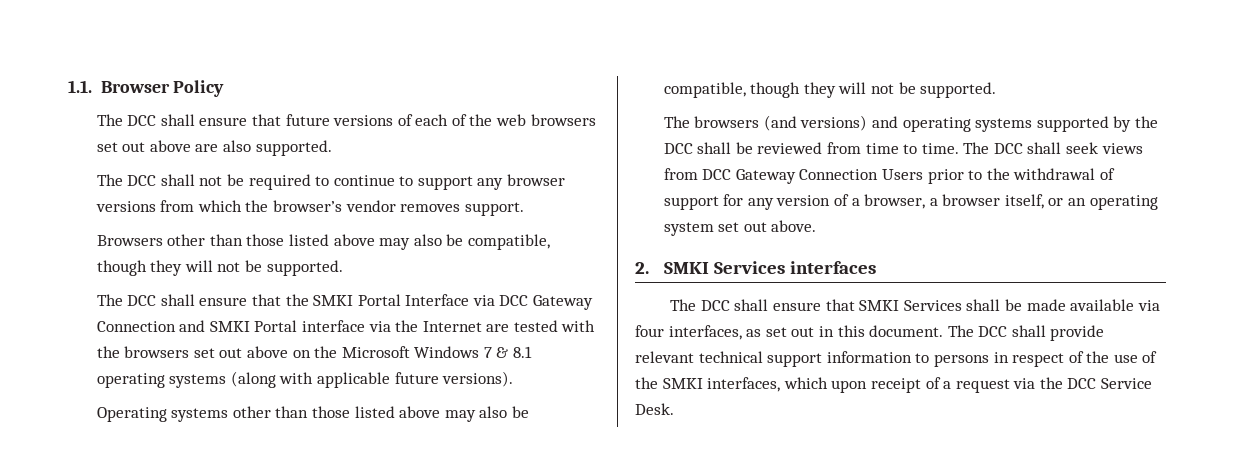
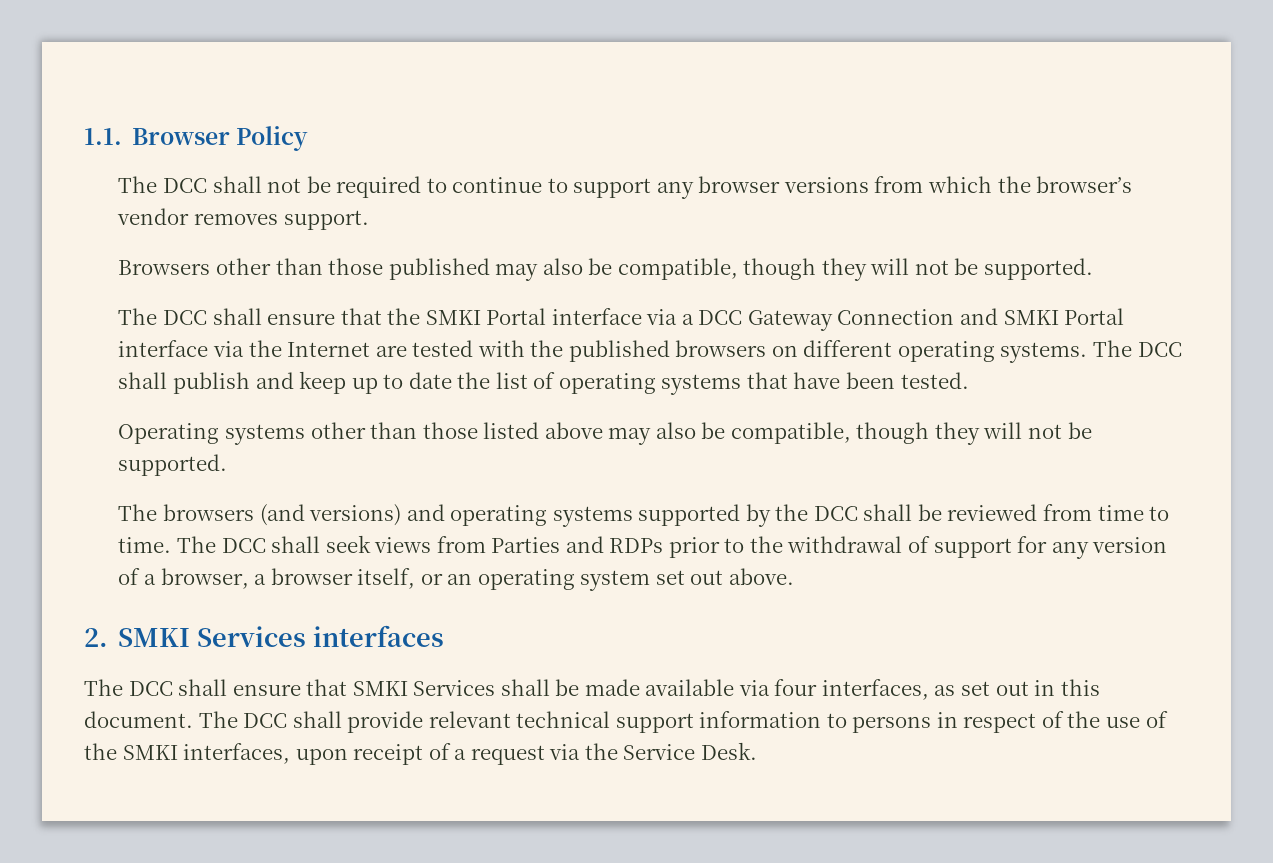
[96,114,596,126] [96,140,332,156] // The DCC shall ensure that future versions of each of the web browsers set out above are also supported. -> (309, 138) none
[288,234,375,246] listed above -> [388,258,490,280] published
[405,294,495,306] Interface via -> [551,308,694,325] interface via a
[124,346,533,358] [96,371,514,388] browsers set out above on the Microsoft Windows 7 & 8.1 operating systems (along with applicable future versions). -> [568,340,1182,363] [118,371,969,395] published browsers on different operating systems. The DCC shall publish and keep up to date the list of operating systems that have been tested.
[702,169,923,184] DCC Gateway Connection Users -> [491,536,664,553] Parties and RDPs
[783,377,828,389] which -> (291, 753) none
[1067,378,1097,389] DCC -> (618, 751) none

